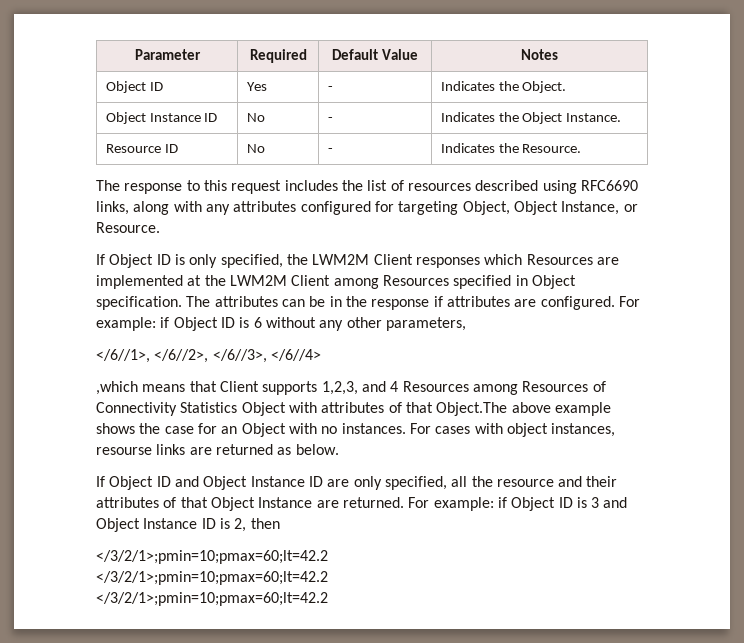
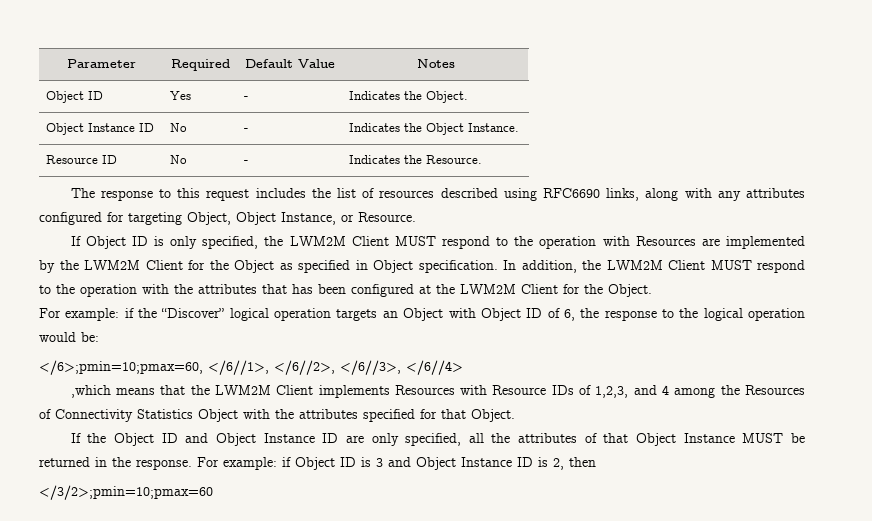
[415,254,619,268] [96,275,576,289] [96,296,640,310] [96,317,466,331] responses which Resources are implemented at the LWM2M Client among Resources specified in Object specification. The attributes can be in the response if attributes are configured. For example: if Object ID is 6 without any other parameters, // -> [394,236,806,249] [39,260,805,273] [39,284,652,297] [39,308,806,321] [39,332,99,342] [39,360,203,375] MUST respond to the operation with Resources are implemented by the LWM2M Client for the Object as specified in Object specification. In addition, the LWM2M Client MUST respond to the operation with the attributes that has been configured at the LWM2M Client for the Object. // For example: if the “Discover” logical operation targets an Object with Object ID of 6, the response to the logical operation would be: // </6>;pmin=10;pmax=60,
[219,381,318,395] Client supports -> [190,385,592,398] the LWM2M Client implements Resources with Resource IDs of
[402,381,518,395] Resources among -> [674,385,740,398] among the
[321,402,611,416] [96,423,616,437] [96,444,339,455] [96,476,105,487] attributes of that Object.The above example shows the case for an Object with no instances. For cases with object instances, resourse links are returned as below. // If -> [275,409,515,422] [70,433,107,443] the attributes specified for that Object. // If the
[496,476,618,487] resource and their -> (511, 438) none
[316,497,404,508] are returned. -> [742,433,805,443] [39,457,192,470] MUST be returned in the response.
[96,550,328,564] [96,571,328,585] [96,592,328,606] </3/2/1>;pmin=10;pmax=60;lt=42.2 // </3/2/1>;pmin=10;pmax=60;lt=42.2 // </3/2/1>;pmin=10;pmax=60;lt=42.2 -> [39,485,213,500] </3/2>;pmin=10;pmax=60

